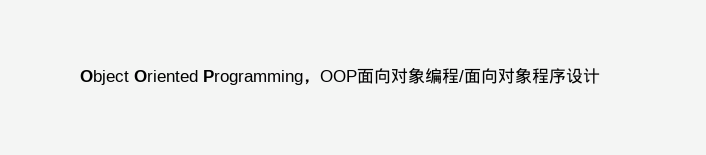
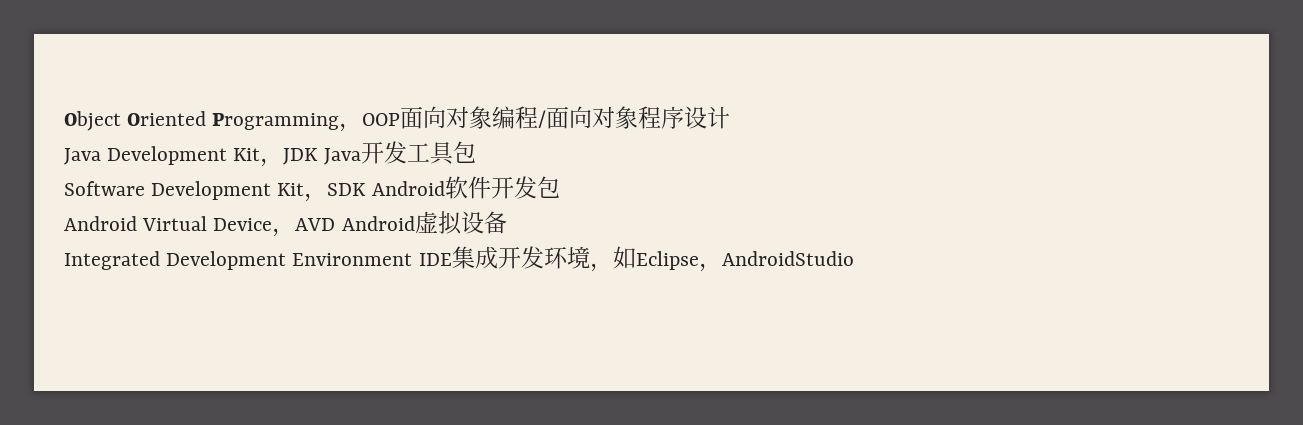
(600, 76) none -> [64,141,476,167] [64,176,560,202] [64,211,507,237] [64,246,854,272] // Java Development Kit，JDK Java开发工具包 // Software Development Kit，SDK Android软件开发包 // Android Virtual Device，AVD Android虚拟设备 // Integrated Development Environment IDE集成开发环境，如Eclipse，AndroidStudio

